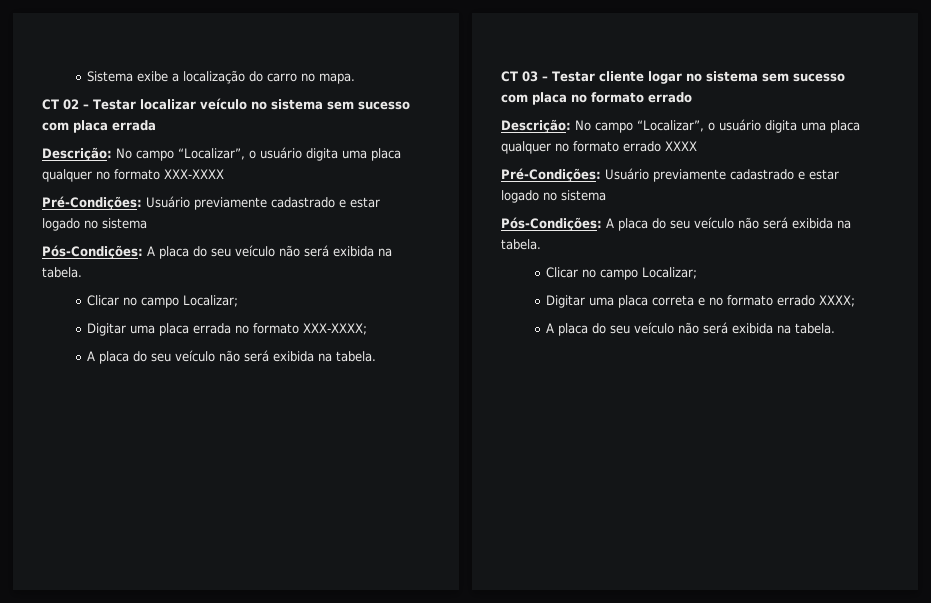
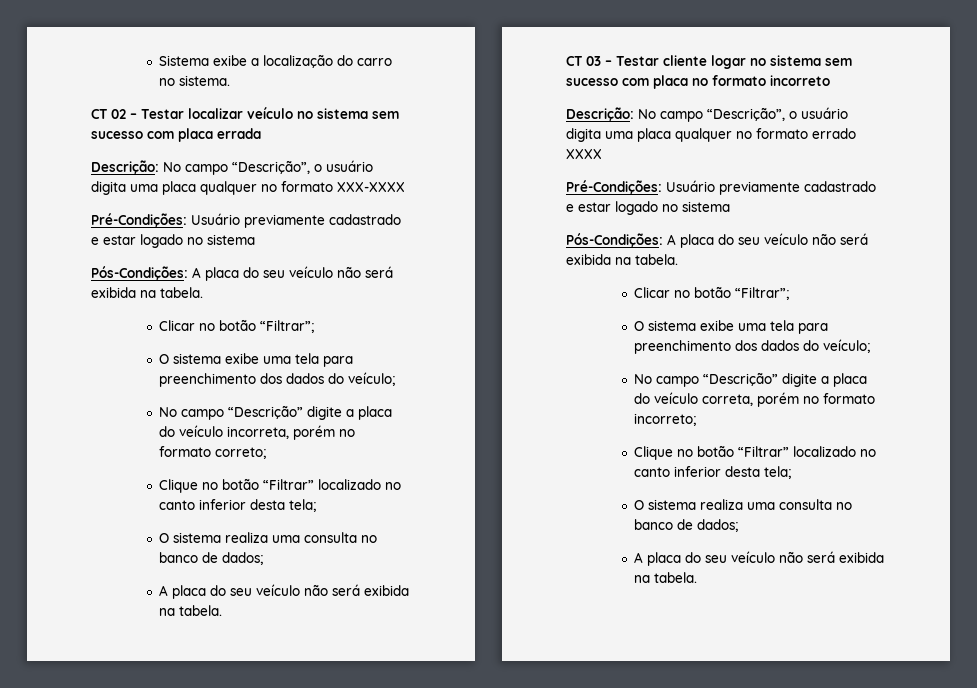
[319,73,356,84] mapa. -> [179,75,231,86] sistema.
[178,148,245,160] “Localizar”, -> [232,160,310,174] “Descrição”,
[141,295,239,308] [87,323,368,336] campo Localizar; // Digitar uma placa errada no formato XXX-XXXX; -> [219,319,315,333] [159,353,354,367] [159,372,396,387] [159,405,393,420] [159,425,356,440] [159,446,267,459] [159,478,402,493] [159,499,317,512] [159,532,378,543] [159,552,264,565] botão “Filtrar”; // O sistema exibe uma tela para preenchimento dos dados do veículo; // No campo “Descrição” digite a placa do veículo incorreta, porém no formato correto; // Clique no botão “Filtrar” localizado no canto inferior desta tela; // O sistema realiza uma consulta no banco de dados;
[648,92,692,103] [501,119,704,133] errado // Descrição: No campo “Localizar”, -> [770,75,830,86] [566,107,785,122] incorreto // Descrição: No campo “Descrição”,
[600,267,698,280] [546,295,856,308] campo Localizar; // Digitar uma placa correta e no formato errado XXXX; -> [694,286,790,300] [634,320,829,334] [634,339,871,354] [634,372,868,387] [634,392,876,407] [634,413,697,426] [634,445,877,460] [634,466,792,479] [634,499,853,510] [634,519,739,532] botão “Filtrar”; // O sistema exibe uma tela para preenchimento dos dados do veículo; // No campo “Descrição” digite a placa do veículo correta, porém no formato incorreto; // Clique no botão “Filtrar” localizado no canto inferior desta tela; // O sistema realiza uma consulta no banco de dados;

